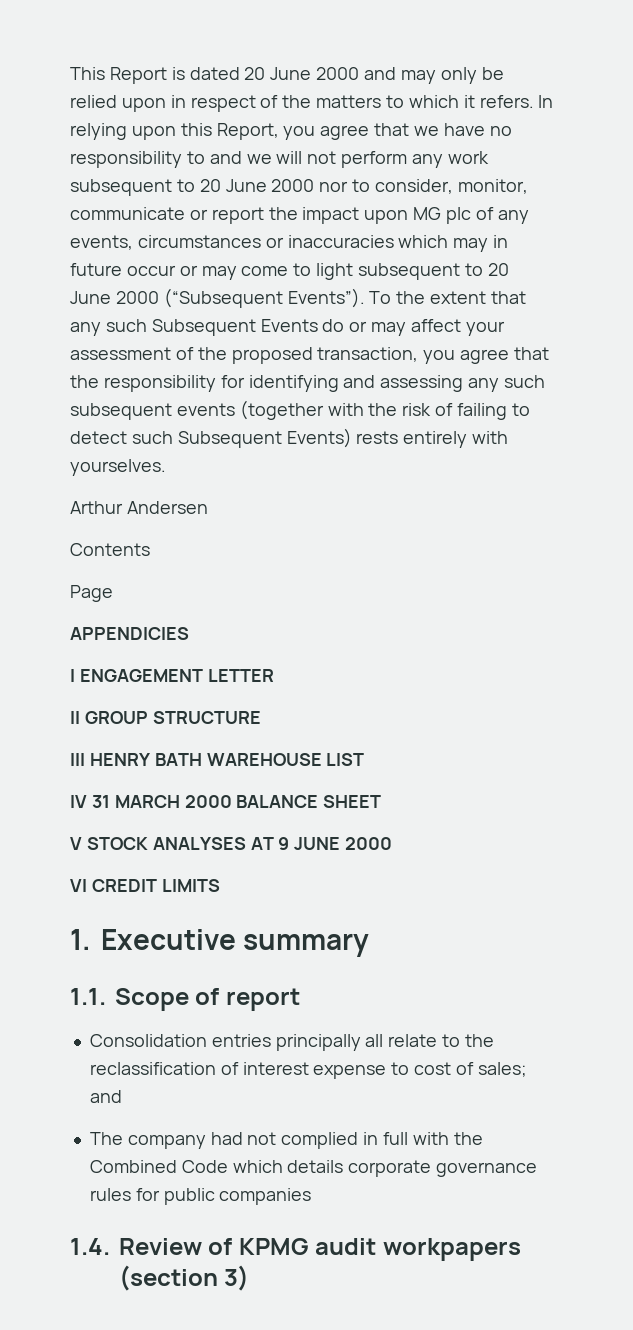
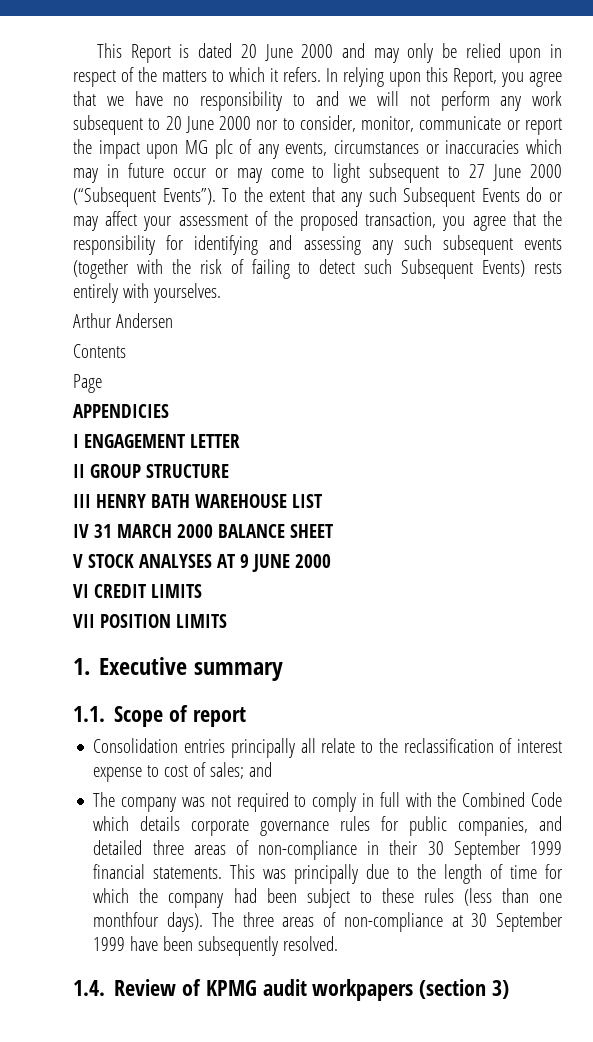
[487,263,509,276] 20 -> [469,164,486,178] 27
(220, 885) none -> [73,614,227,628] // VII POSITION LIMITS
[210,1132,359,1149] had not complied -> [181,792,357,812] was not required to comply
[219,1188,312,1205] companies -> [458,816,562,836] [93,840,562,860] [93,864,563,884] [93,888,562,908] [93,912,563,932] [93,936,339,956] companies, and detailed three areas of non-compliance in their 30 September 1999 financial statements. This was principally due to the length of time for which the company had been subject to these rules (less than one monthfour days). The three areas of non-compliance at 30 September 1999 have been subsequently resolved.

